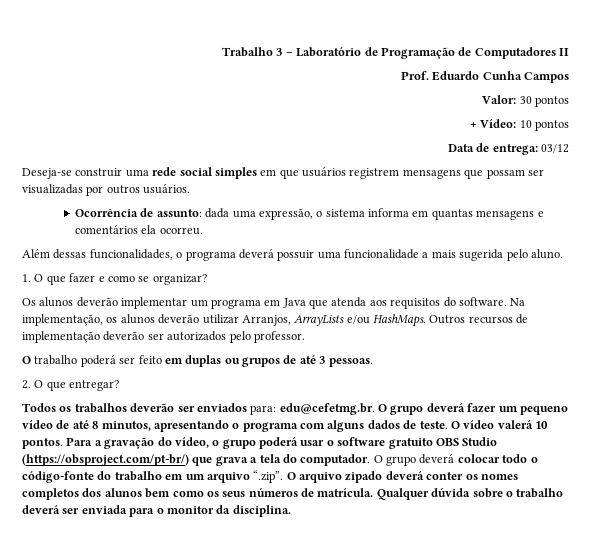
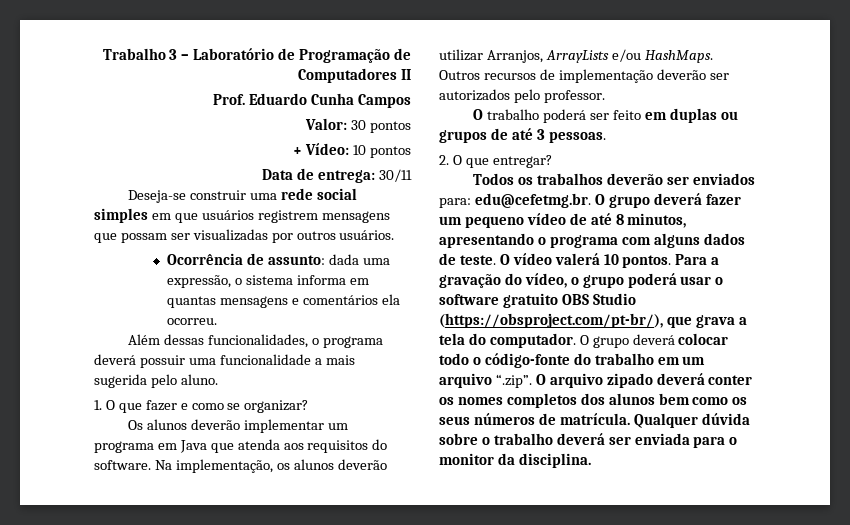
[541,144,569,153] 03/12 -> [379,169,412,182] 30/11
[22,454,189,466] (https://obsproject.com/pt-br/) -> [439,313,663,328] (https://obsproject.com/pt-br/),

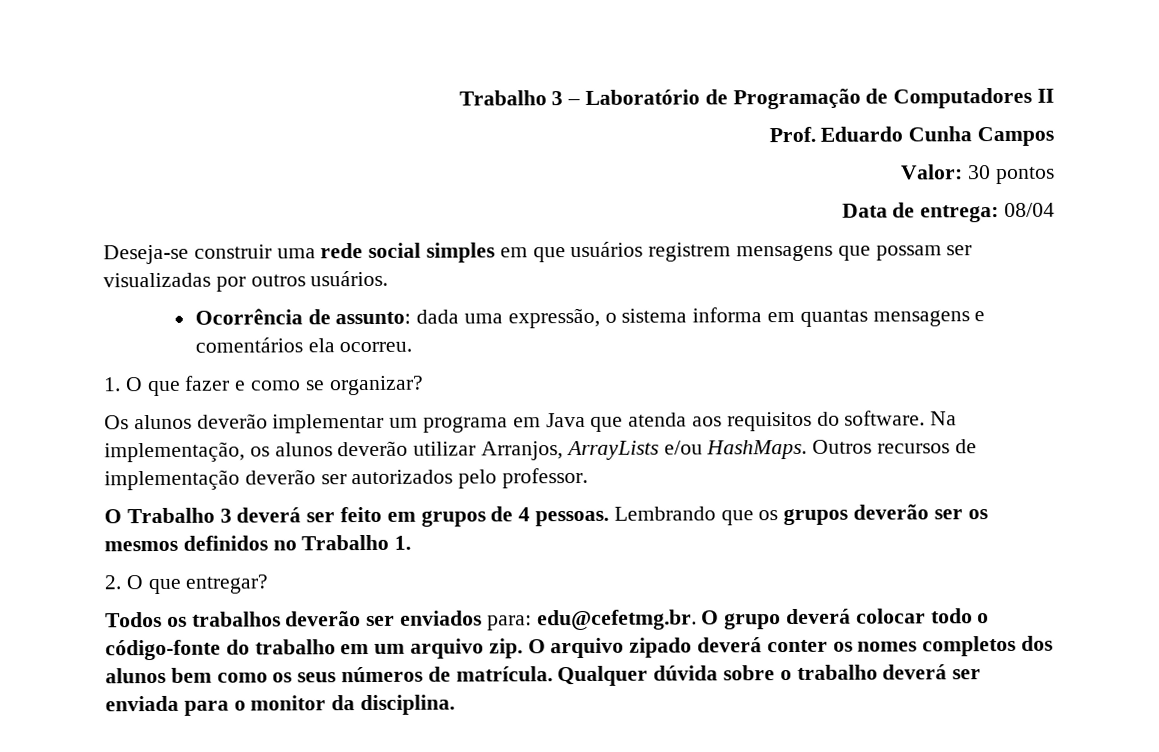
[293,143,411,158] // + Vídeo: 10 pontos -> (1055, 175) none
[379,169,412,182] 30/11 -> [1003,202,1055,218] 08/04
[128,334,384,348] [94,354,355,368] [94,374,218,388] // Além dessas funcionalidades, o programa deverá possuir uma funcionalidade a mais sugerida pelo aluno. -> (413, 347) none
[487,108,738,123] [439,128,606,143] trabalho poderá ser feito em duplas ou grupos de até 3 pessoas. -> [126,504,988,527] [104,534,412,552] Trabalho 3 deverá ser feito em grupos de 4 pessoas. Lembrando que os grupos deverão ser os mesmos definidos no Trabalho 1.
[705,194,741,205] [439,213,687,228] [439,233,745,248] [439,253,720,268] [439,273,724,288] [439,293,636,308] [439,313,747,328] [439,333,675,348] fazer um pequeno vídeo de até 8 minutos, apresentando o programa com alguns dados de teste. O vídeo valerá 10 pontos. Para a gravação do vídeo, o grupo poderá usar o software gratuito OBS Studio (https://obsproject.com/pt-br/), que grava a tela do computador. O grupo deverá -> (852, 616) none
[495,374,532,388] “.zip”. -> [488,638,523,659] zip.

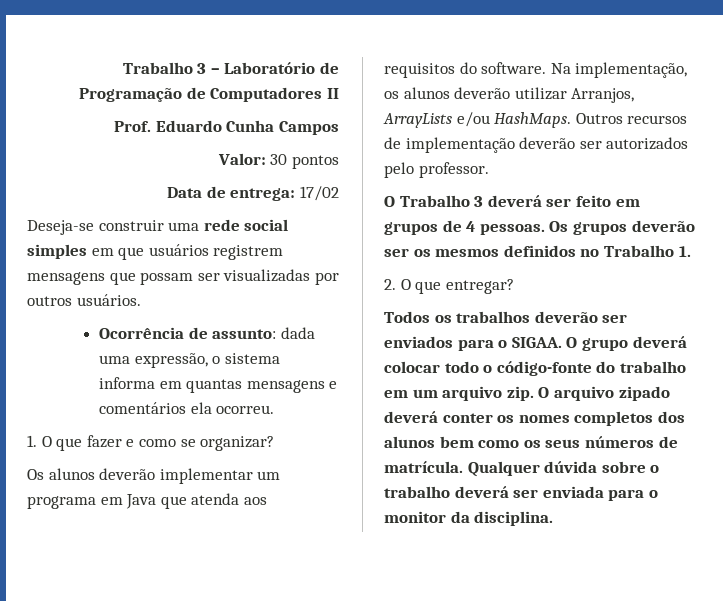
[1003,202,1055,218] 08/04 -> [299,186,339,201] 17/02
[613,506,779,526] Lembrando que os -> [549,221,569,232] Os
[486,609,697,631] para: edu@cefetmg.br. -> [457,337,562,351] para o SIGAA.

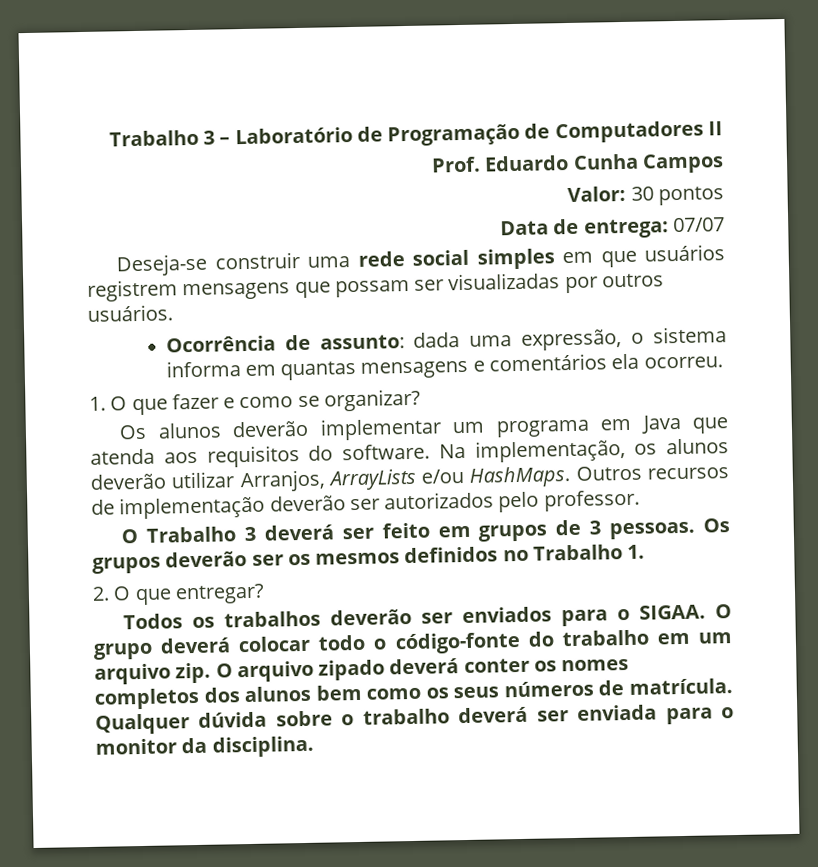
[299,186,339,201] 17/02 -> [672,217,725,233] 07/07
[466,221,476,232] 4 -> [589,520,602,535] 3

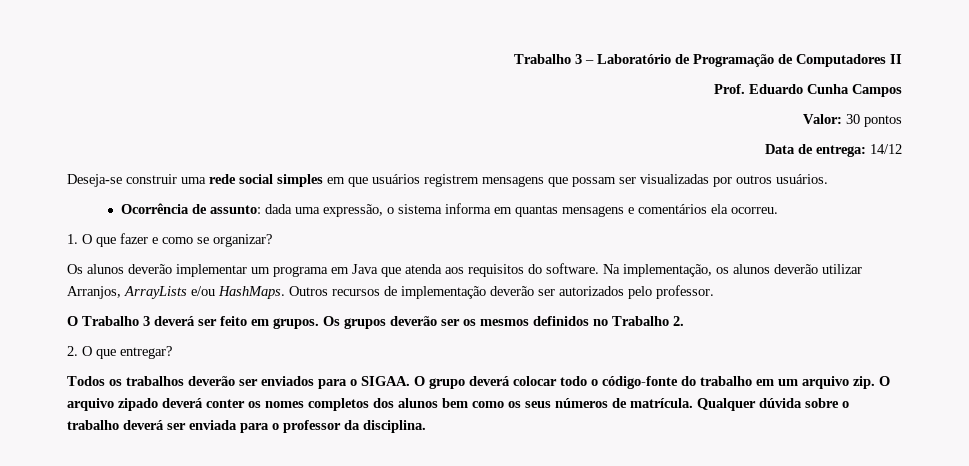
[672,217,725,233] 07/07 -> [870,144,902,154] 14/12
[478,519,696,542] grupos de 3 pessoas. -> [273,318,319,329] grupos.
[627,544,646,559] 1. -> [673,316,684,326] 2.
[95,738,177,755] monitor -> [283,420,341,433] professor

